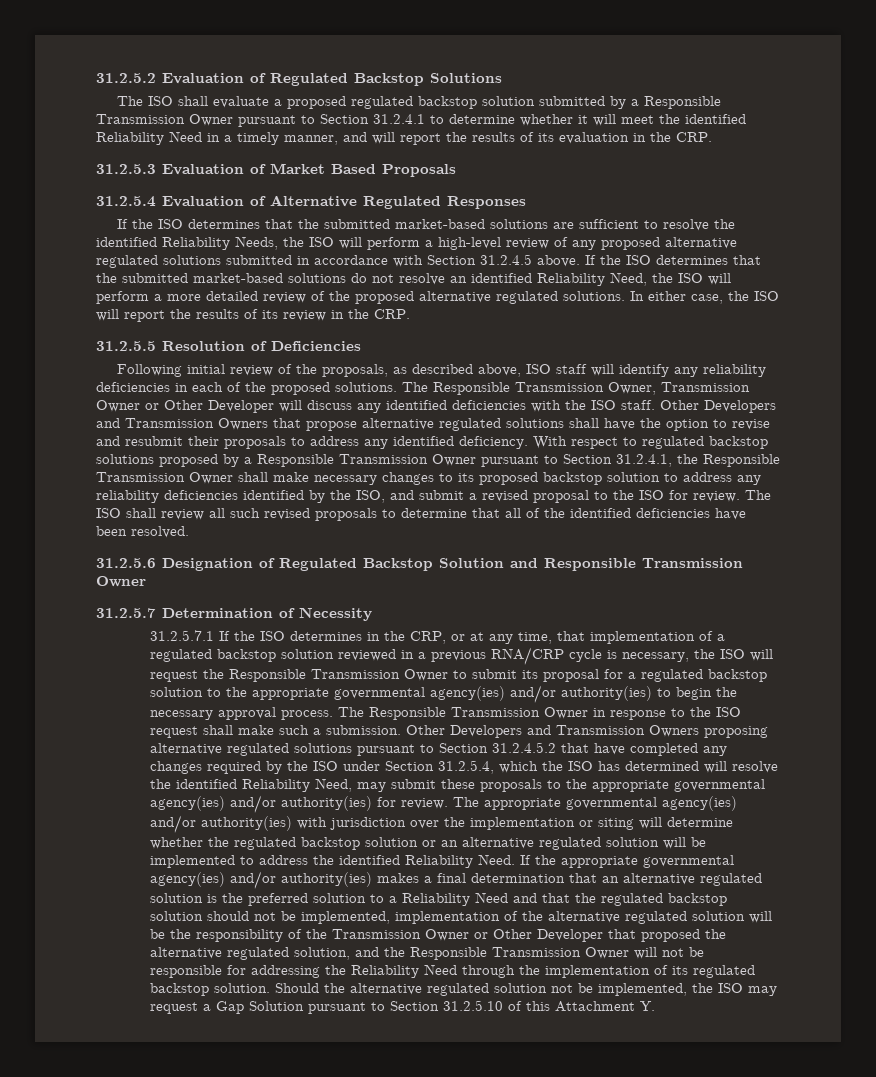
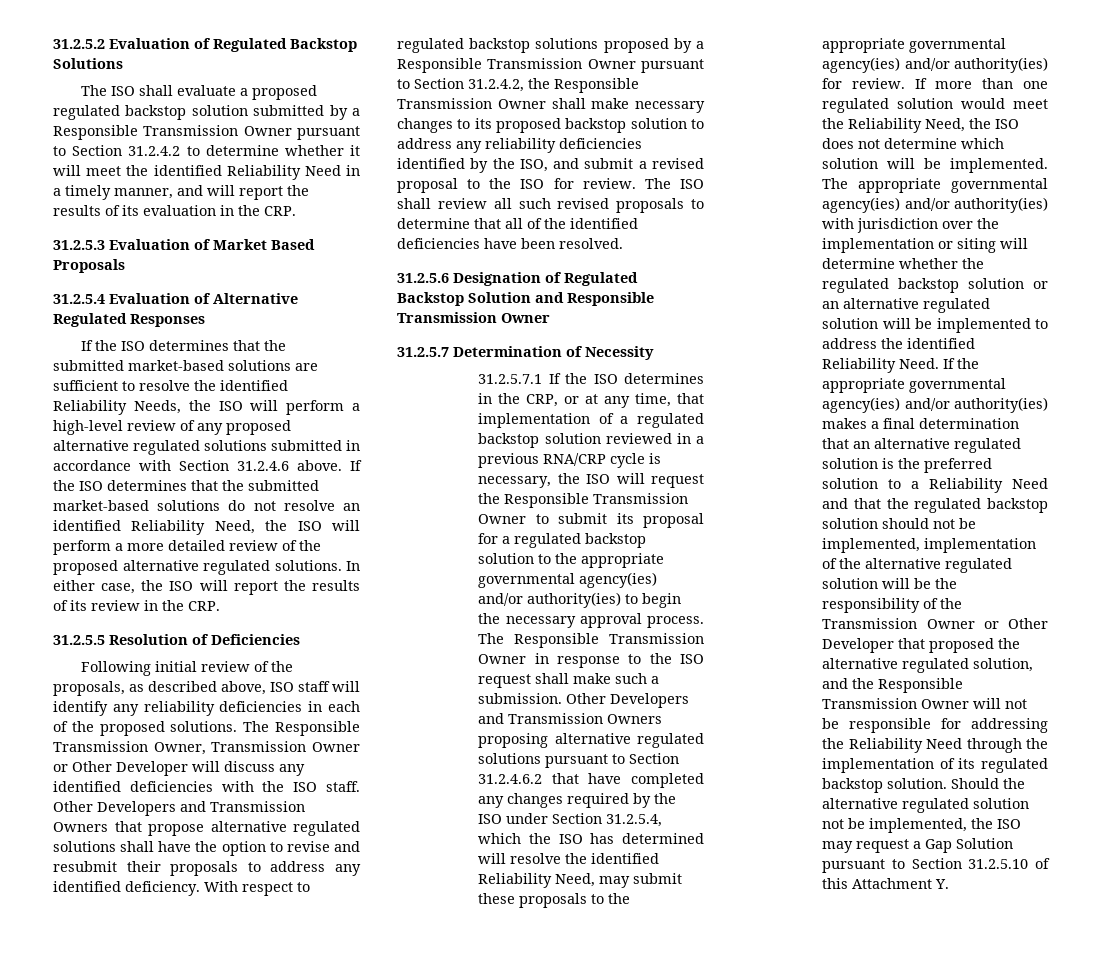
[373,114,425,124] 31.2.4.1 -> [128,146,181,156] 31.2.4.2
[480,254,532,265] 31.2.4.5 -> [237,461,289,471] 31.2.4.6
[616,454,672,467] 31.2.4.1, -> [468,79,524,92] 31.2.4.2,
[492,742,557,753] 31.2.4.5.2 -> [478,774,543,784] 31.2.4.6.2
(449, 803) none -> [915,78,1048,89] [822,98,1048,113] [822,118,1020,133] [822,138,1005,149] [822,158,1048,173] If more than one regulated solution would meet the Reliability Need, the ISO does not determine which solution will be implemented.

